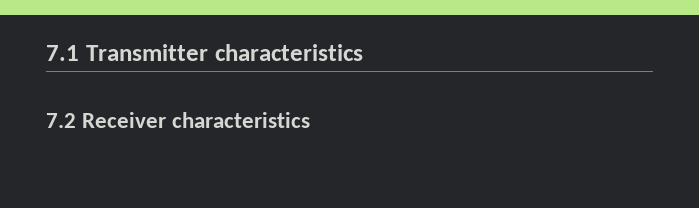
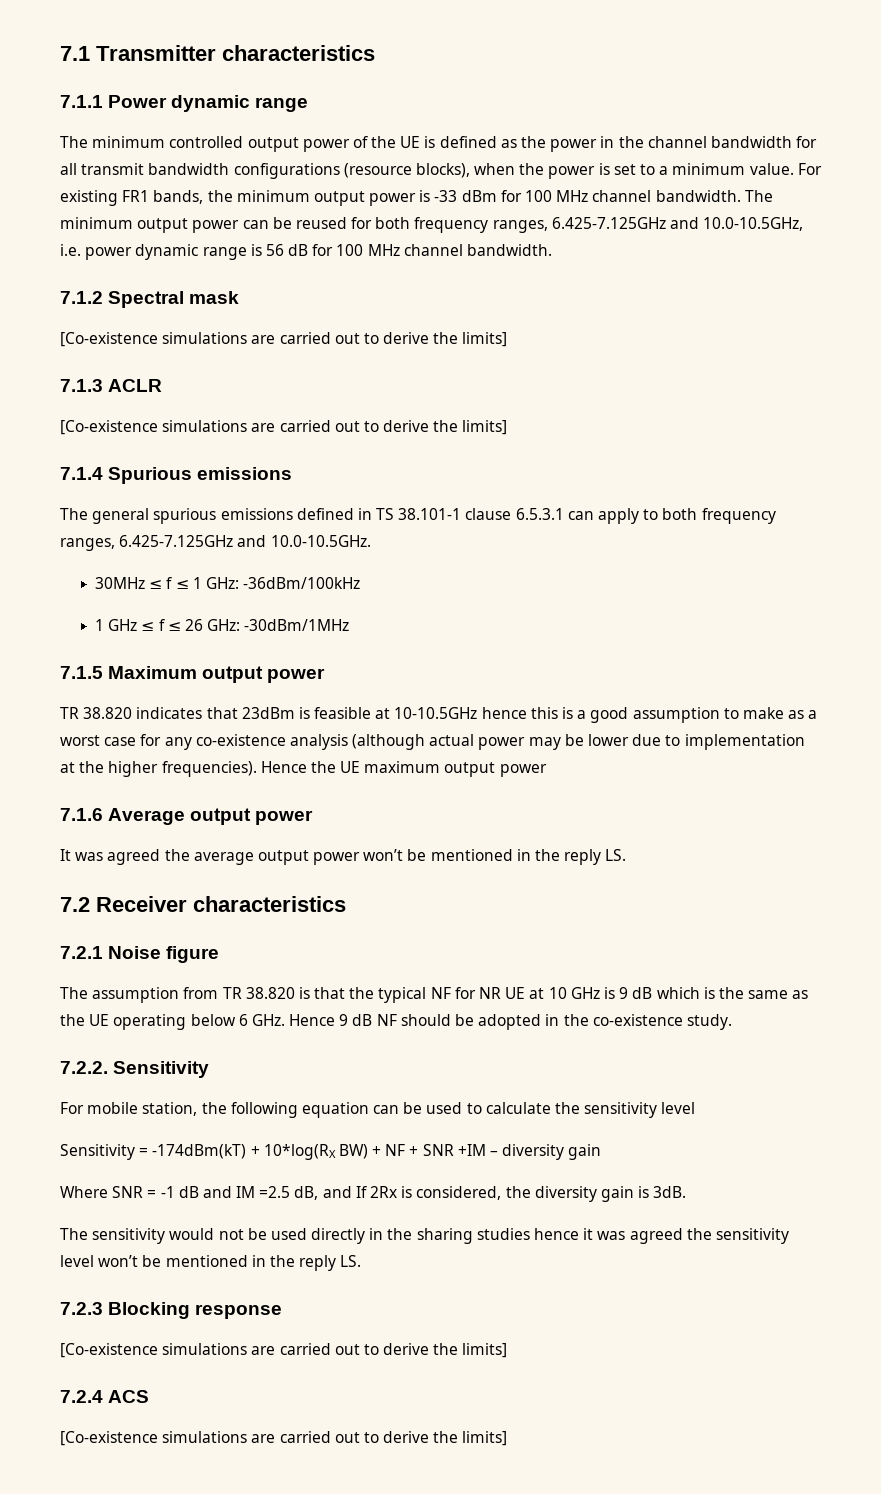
[46,112,311,128] 7.2 Receiver characteristics -> [60,95,309,112] [60,136,818,152] [60,163,822,179] [60,190,773,206] [60,217,804,233] [60,244,553,260] [60,291,240,308] [60,332,508,347] [60,379,163,392] [60,420,508,435] [60,467,293,484] [60,508,776,524] [60,535,371,551] [95,577,361,589] [95,619,350,631] [60,666,326,683] [60,707,818,723] [60,734,805,750] [60,761,547,777] [60,808,314,825] [60,849,627,865] [60,896,346,912] [60,946,220,963] [60,987,809,1003] [60,1014,732,1030] [60,1061,210,1078] [60,1102,696,1118] [60,1144,602,1160] [60,1186,687,1202] [60,1228,789,1244] [60,1255,362,1271] [60,1302,283,1319] [60,1343,508,1358] [60,1390,150,1403] [60,1431,508,1446] 7.1.1 Power dynamic range // The minimum controlled output power of the UE is defined as the power in the channel bandwidth for all transmit bandwidth configurations (resource blocks), when the power is set to a minimum value. For existing FR1 bands, the minimum output power is -33 dBm for 100 MHz channel bandwidth. The minimum output power can be reused for both frequency ranges, 6.425-7.125GHz and 10.0-10.5GHz, i.e. power dynamic range is 56 dB for 100 MHz channel bandwidth. // 7.1.2 Spectral mask // [Co-existence simulations are carried out to derive the limits] // 7.1.3 ACLR // [Co-existence simulations are carried out to derive the limits] // 7.1.4 Spurious emissions // The general spurious emissions defined in TS 38.101-1 clause 6.5.3.1 can apply to both frequency ranges, 6.425-7.125GHz and 10.0-10.5GHz. // 30MHz ≤ f ≤ 1 GHz: -36dBm/100kHz // 1 GHz ≤ f ≤ 26 GHz: -30dBm/1MHz // 7.1.5 Maximum output power // TR 38.820 indicates that 23dBm is feasible at 10-10.5GHz hence this is a good assumption to make as a worst case for any co-existence analysis (although actual power may be lower due to implementation at the higher frequencies). Hence the UE maximum output power // 7.1.6 Average output power // It was agreed the average output power won’t be mentioned in the reply LS. // 7.2 Receiver characteristics // 7.2.1 Noise figure // The assumption from TR 38.820 is that the typical NF for NR UE at 10 GHz is 9 dB which is the same as the UE operating below 6 GHz. Hence 9 dB NF should be adopted in the co-existence study. // 7.2.2. Sensitivity // For mobile station, the following equation can be used to calculate the sensitivity level // Sensitivity = -174dBm(kT) + 10*log(RX BW) + NF + SNR +IM – diversity gain // Where SNR = -1 dB and IM =2.5 dB, and If 2Rx is considered, the diversity gain is 3dB. // The sensitivity would not be used directly in the sharing studies hence it was agreed the sensitivity level won’t be mentioned in the reply LS. // 7.2.3 Blocking response // [Co-existence simulations are carried out to derive the limits] // 7.2.4 ACS // [Co-existence simulations are carried out to derive the limits]

